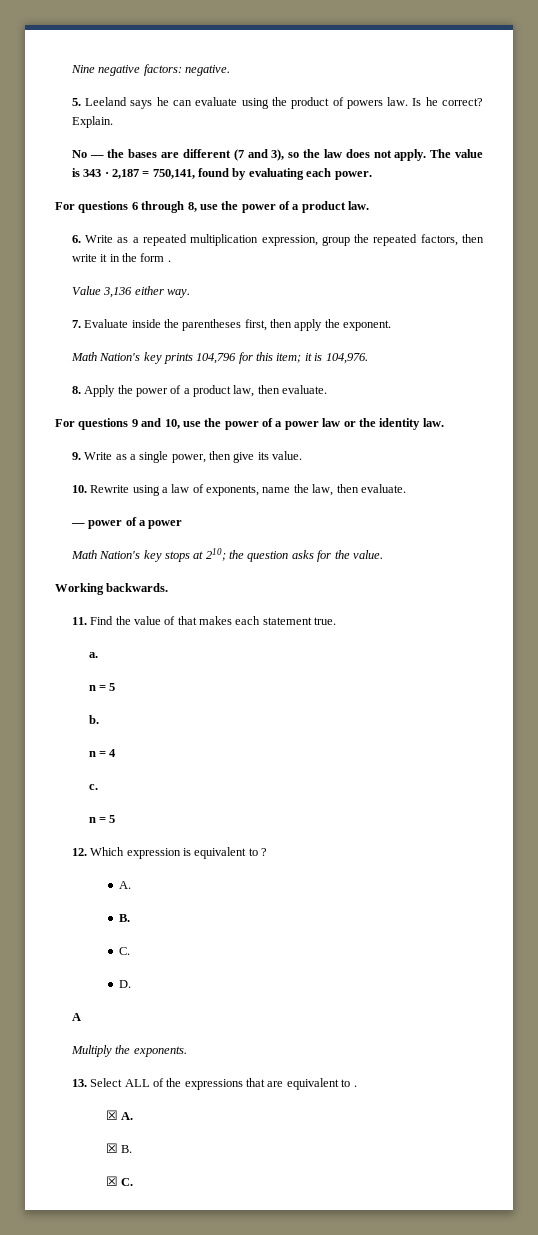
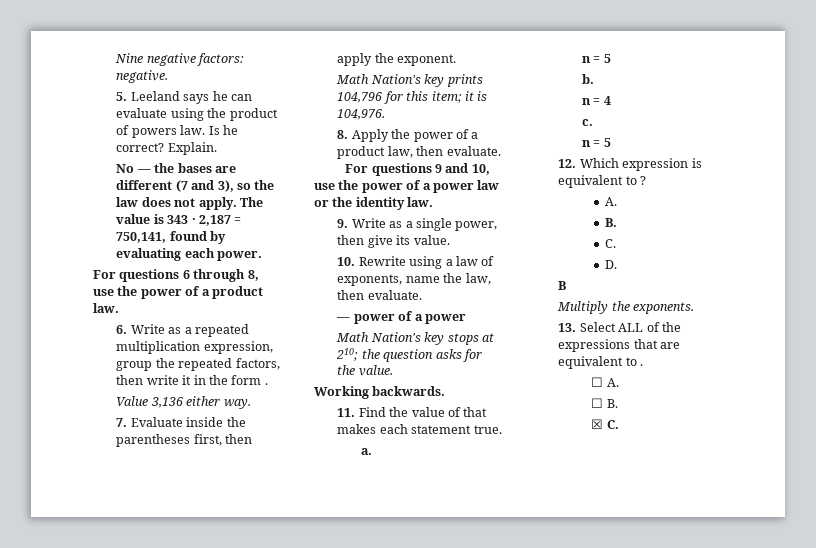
[71,1013,81,1021] A -> [558,281,567,290] B
[105,1110,133,1120] [105,1143,118,1153] ☒ A. // ☒ -> [591,377,619,387] [591,398,604,408] ☐ A. // ☐

